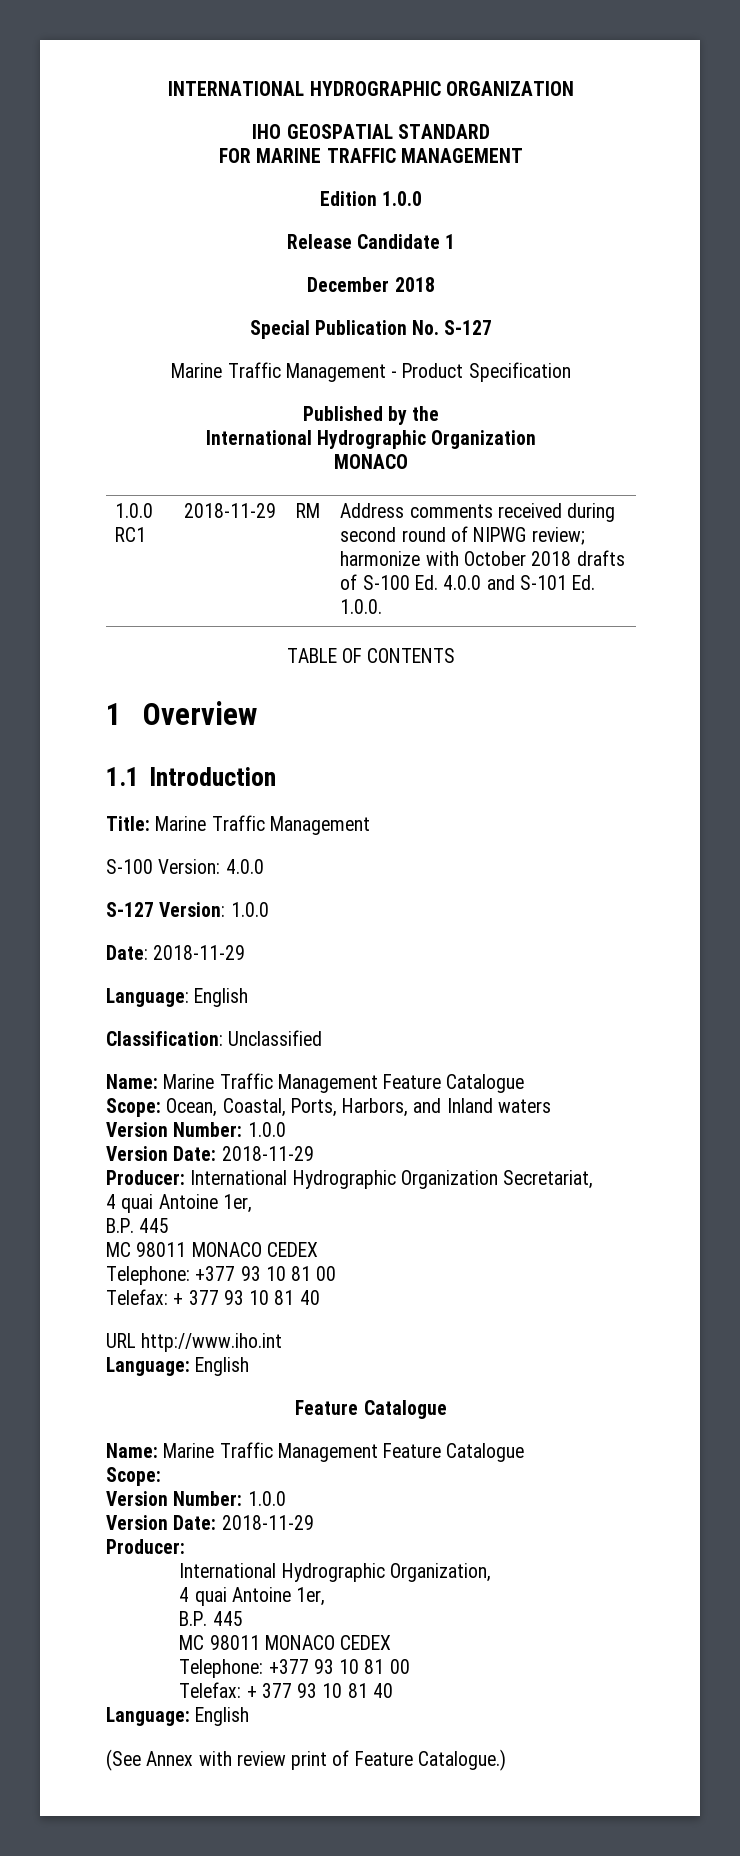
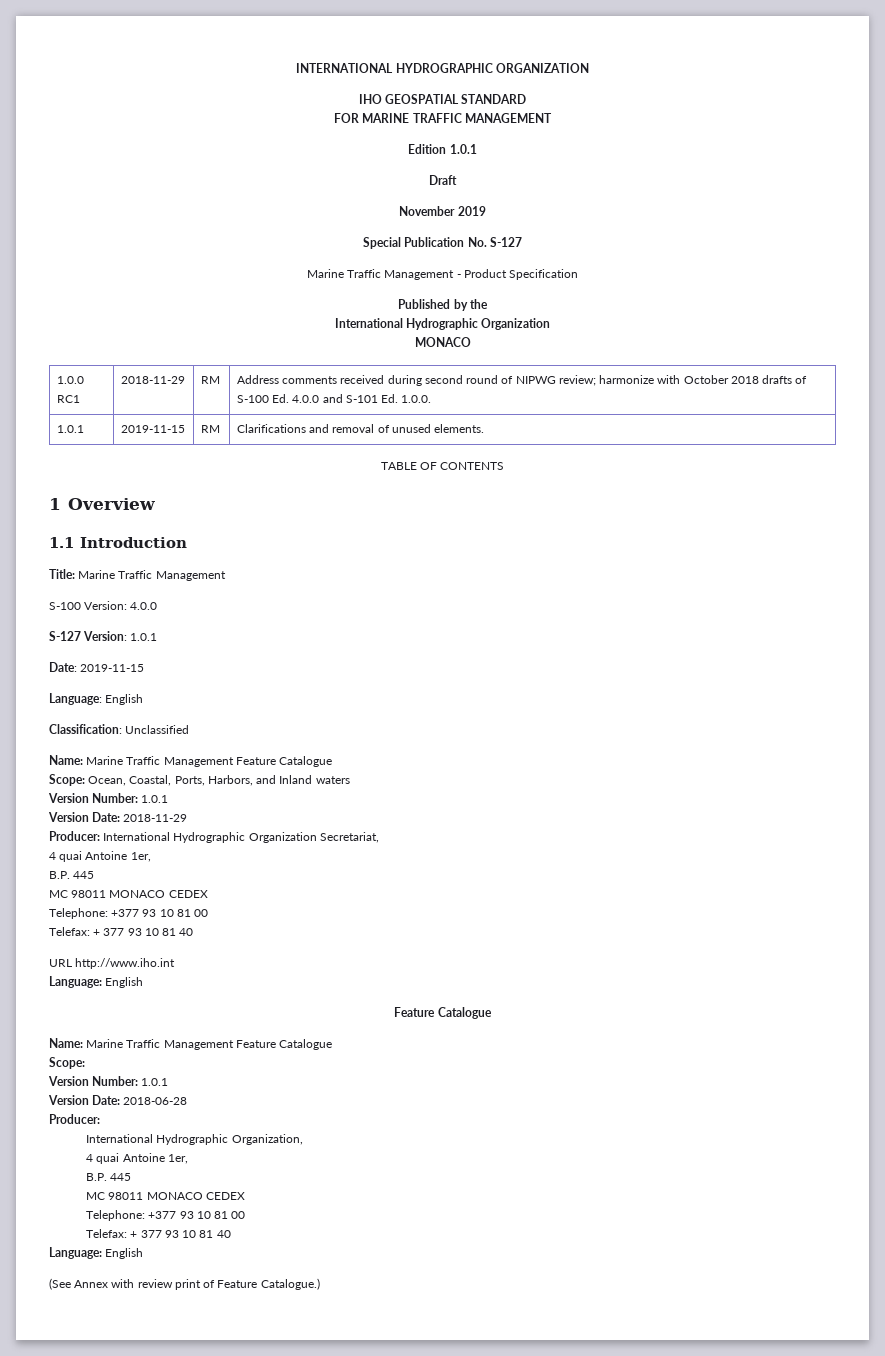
[382,191,423,206] [286,234,456,249] [307,277,435,292] 1.0.0 // Release Candidate 1 // December 2018 -> [449,144,477,154] [429,175,457,185] [399,206,486,216] 1.0.1 // Draft // November 2019
(383, 606) none -> [56,425,84,433] [120,425,185,433] [200,425,220,433] [236,424,485,433] // 1.0.1 | 2019-11-15 | RM | Clarifications and removal of unused elements.
[230,902,269,917] [106,945,246,960] 1.0.0 // Date: 2018-11-29 -> [130,633,158,641] [49,662,145,672] 1.0.1 // Date: 2019-11-15
[247,1122,286,1137] 1.0.0 -> [141,795,169,803] 1.0.1
[247,1491,286,1506] [106,1515,314,1530] 1.0.0 // Version Date: 2018-11-29 -> [141,1078,169,1086] [48,1095,188,1105] 1.0.1 // Version Date: 2018-06-28

